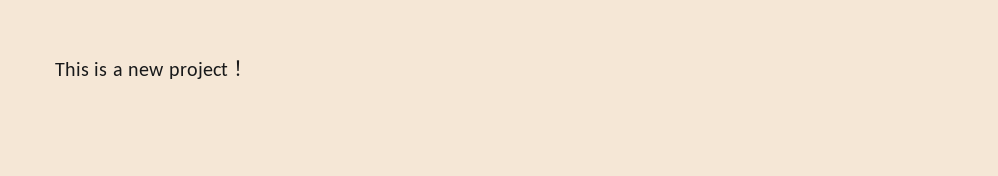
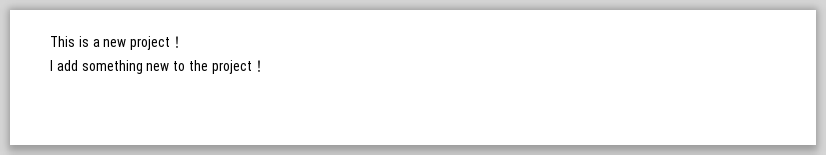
(248, 68) none -> [50,60,266,74] // I add something new to the project！

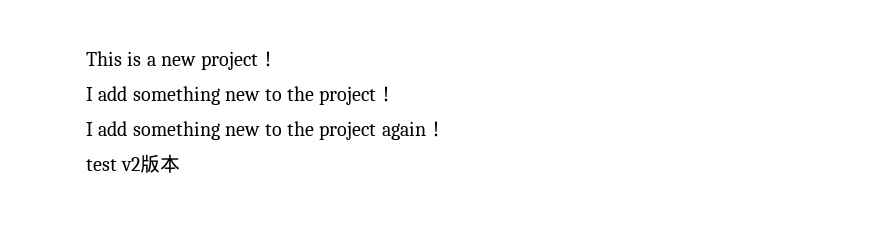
(266, 66) none -> [86,121,446,140] [86,154,181,173] // I add something new to the project again！ // test v2版本

